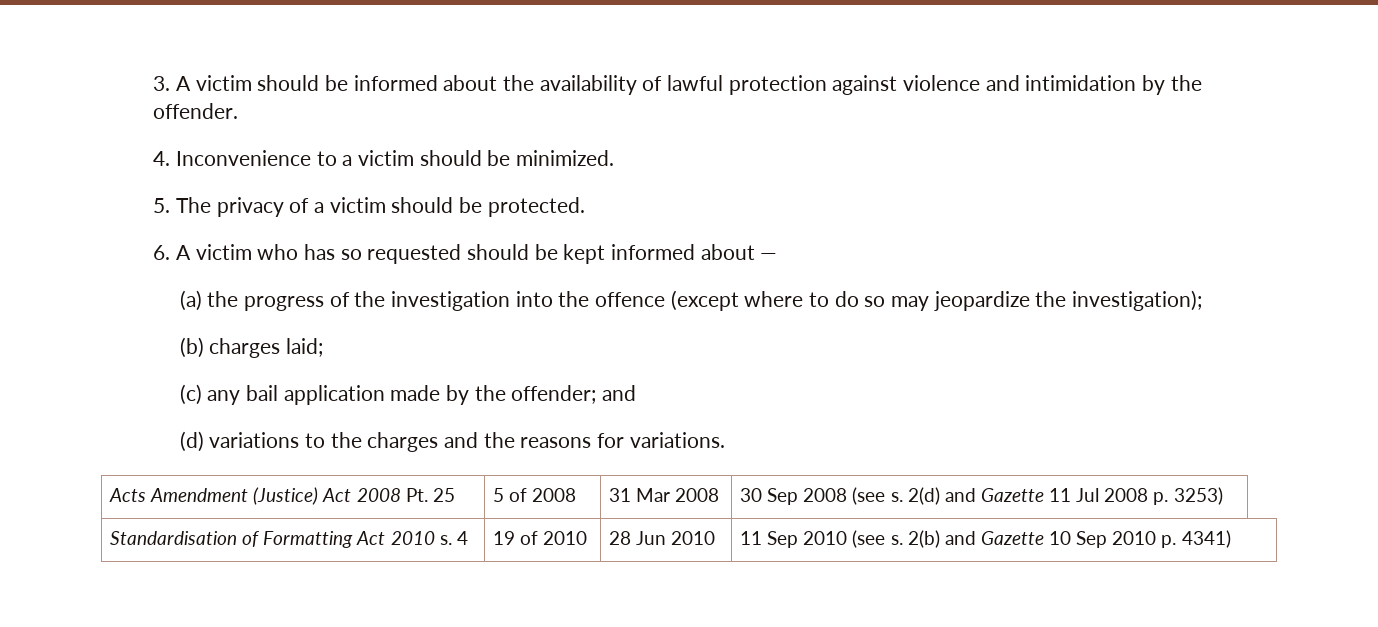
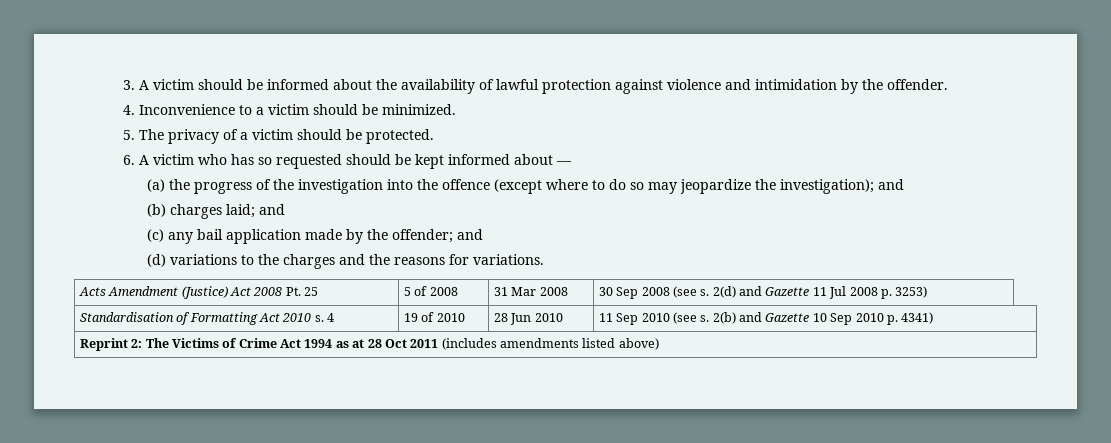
(1203, 300) none -> [877,179,904,190] and
(323, 347) none -> [258,204,285,215] and
(1231, 539) none -> [79,338,659,351] // Reprint 2: The Victims of Crime Act 1994 as at 28 Oct 2011 (includes amendments listed above)

